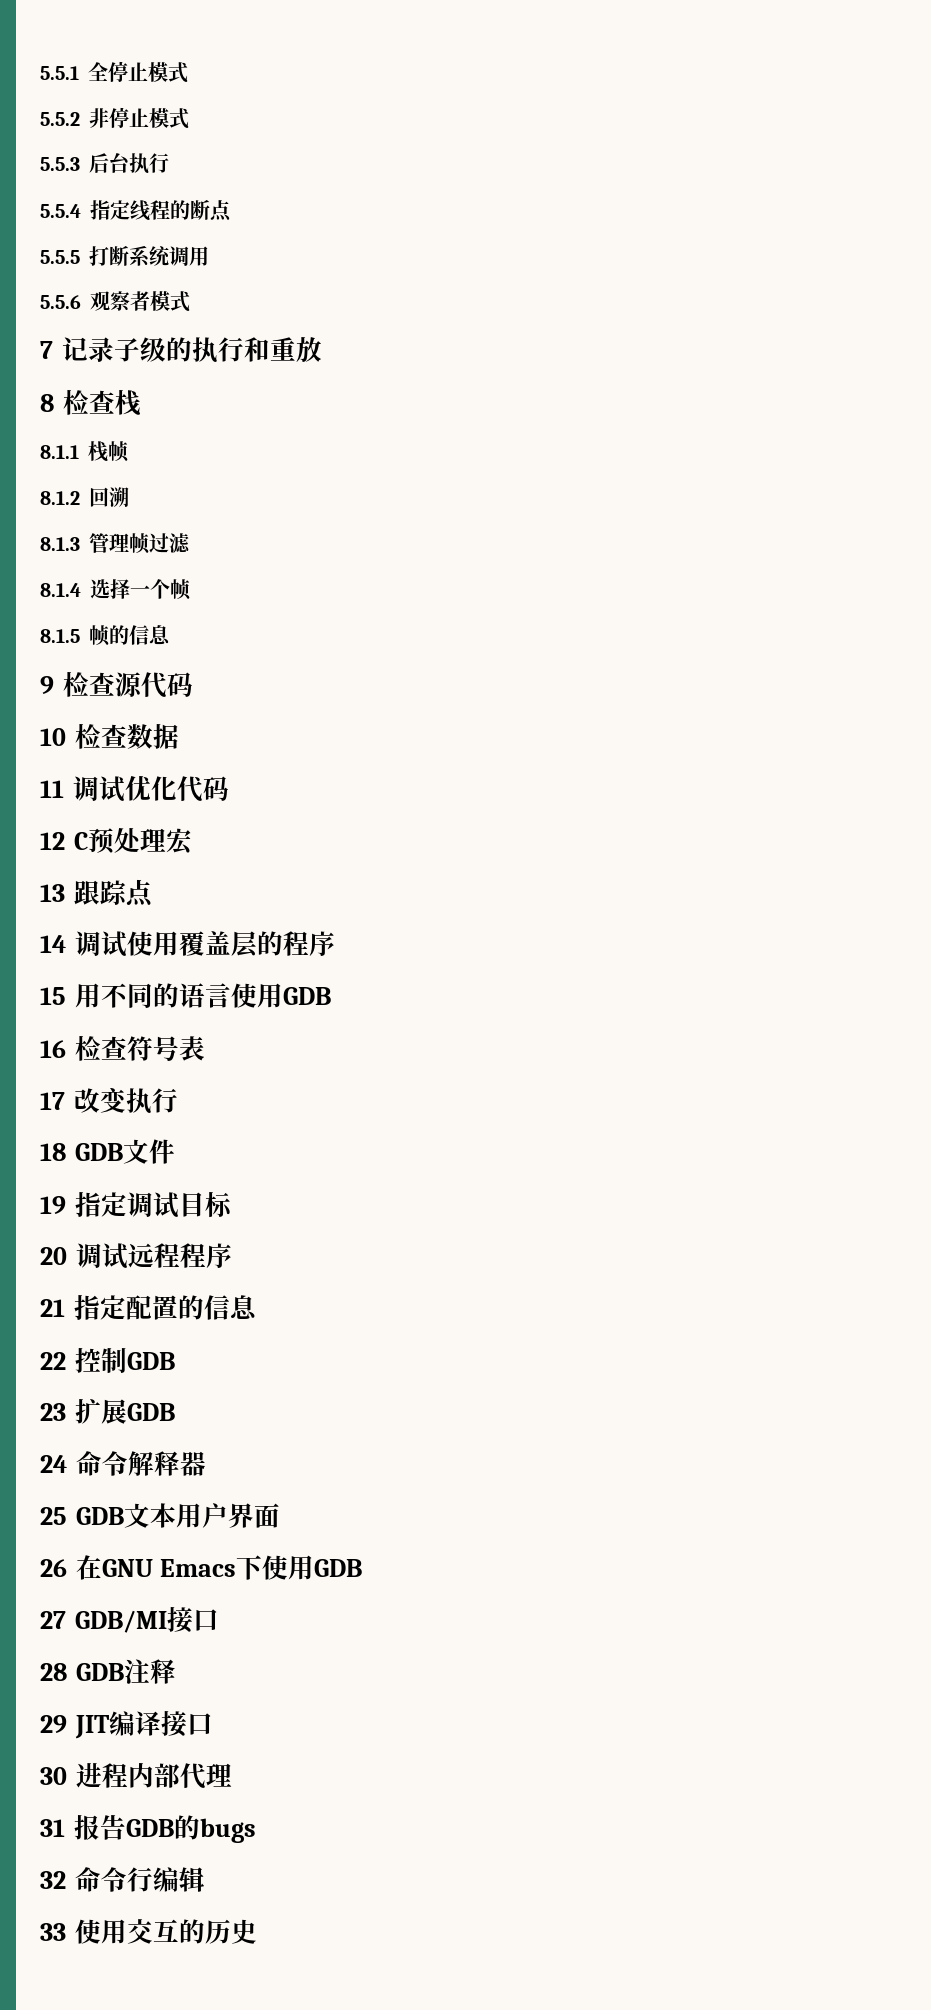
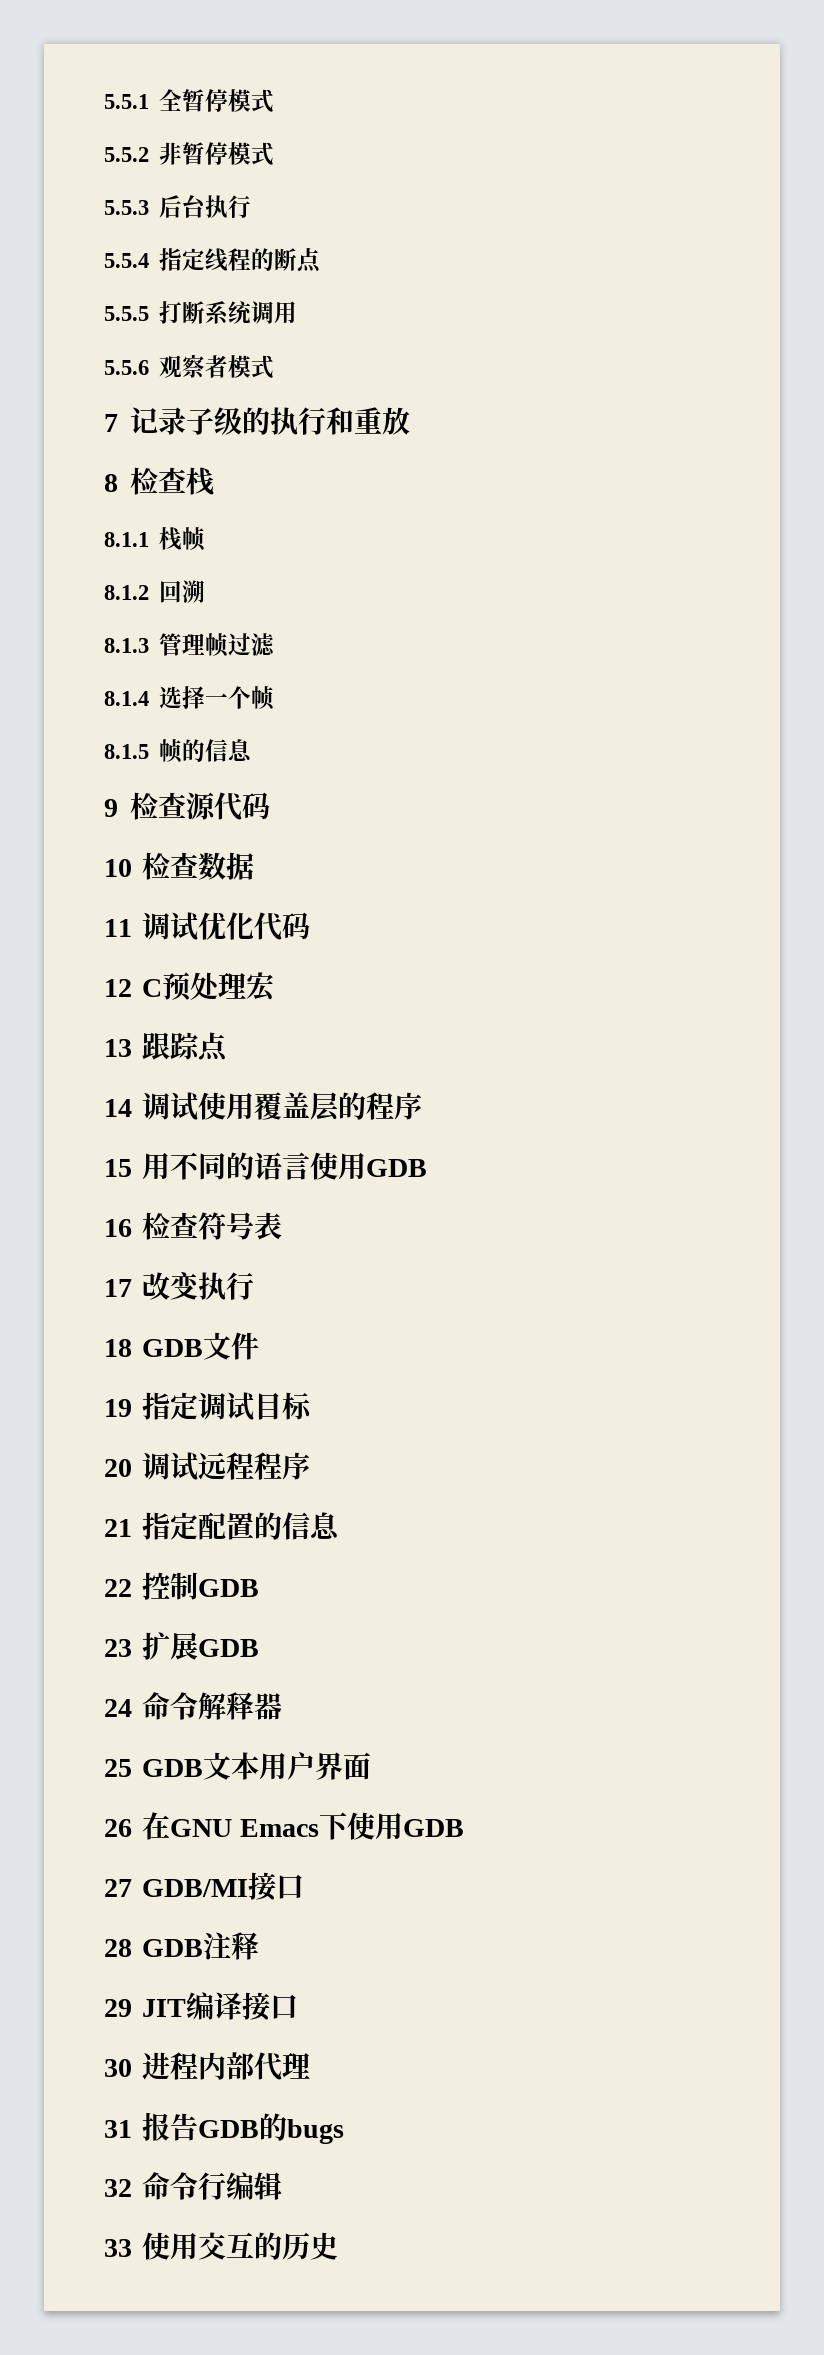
[108,61,148,82] 停止 -> [182,89,228,112] 暂停
[109,107,149,128] 停止 -> [182,142,228,165] 暂停

